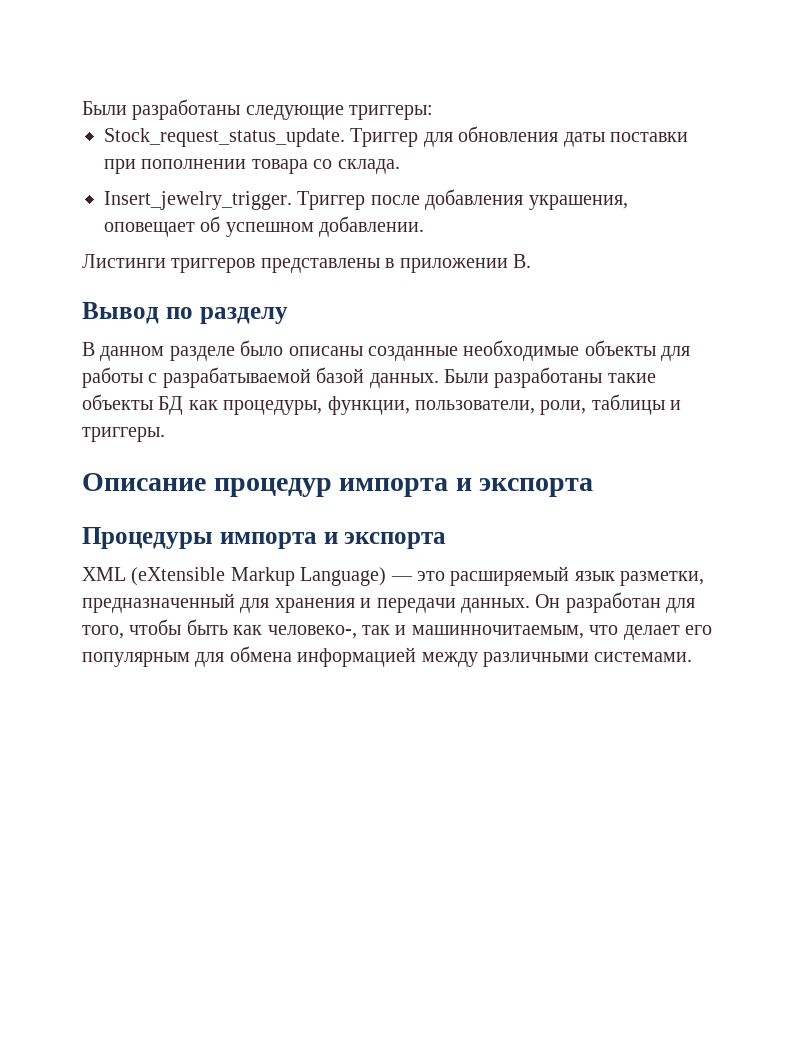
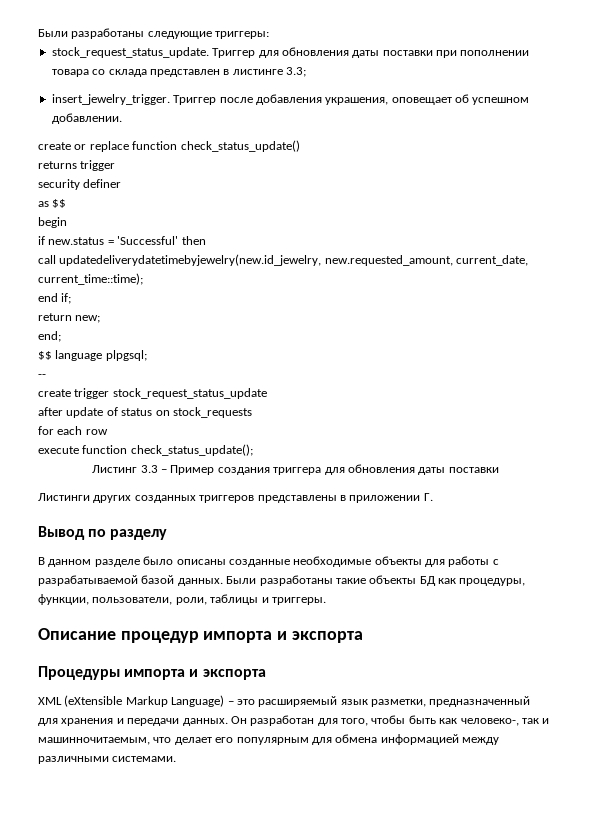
[104,128,345,147] Stock_request_status_update. -> [51,47,209,58] stock_request_status_update.
[337,159,400,174] [104,191,292,210] склада. // Insert_jewelry_trigger. -> [108,67,306,77] [51,94,170,105] склада представлен в листинге 3.3; // insert_jewelry_trigger.
(425, 226) none -> [38,140,300,152] [38,160,116,171] [38,179,122,190] [38,199,67,208] [38,217,67,228] [38,236,206,245] [38,254,529,266] [38,273,143,285] [38,293,72,304] [38,313,101,323] [38,331,61,342] [38,350,147,361] [38,374,46,378] [38,388,267,399] [38,407,252,418] [38,426,108,435] [38,444,253,456] [92,464,499,475] // create or replace function check_status_update() // returns trigger // security definer // as $$ // begin // if new.status = 'Successful' then // call updatedeliverydatetimebyjewelry(new.id_jewelry, new.requested_amount, current_date, current_time::time); // end if; // return new; // end; // $$ language plpgsql; // -- // create trigger stock_request_status_update // after update of status on stock_requests // for each row // execute function check_status_update(); // Листинг 3.3 – Пример создания триггера для обновления даты поставки
(166, 261) none -> [93,495,196,503] других созданных
[513,254,531,268] В. -> [423,493,433,501] Г.
[390,576,413,581] — -> [227,701,234,705] –

